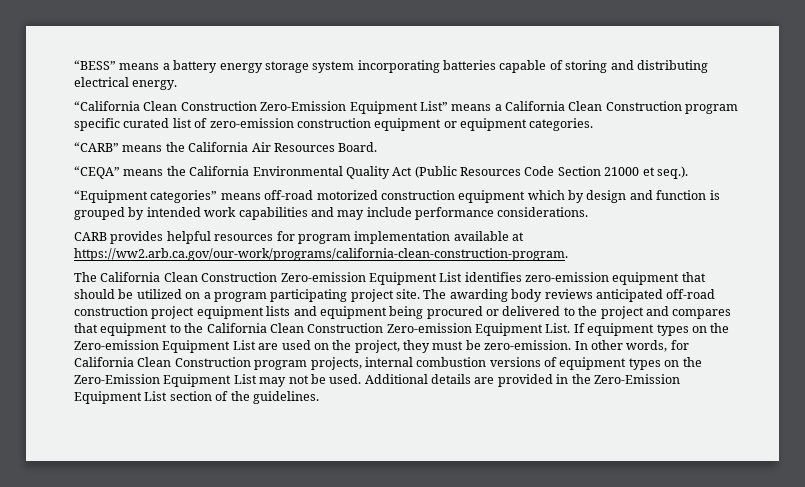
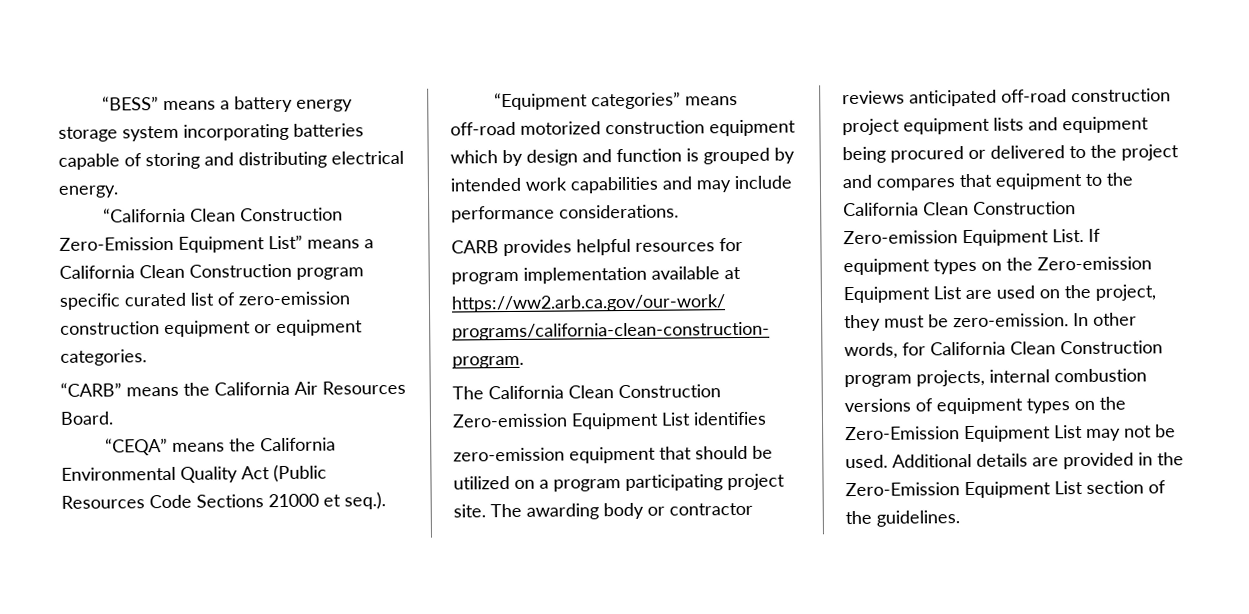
[557,166,601,176] Section -> [196,494,264,508] Sections
(522, 277) none -> (767, 418) //
(543, 295) none -> [647,502,753,516] or contractor

